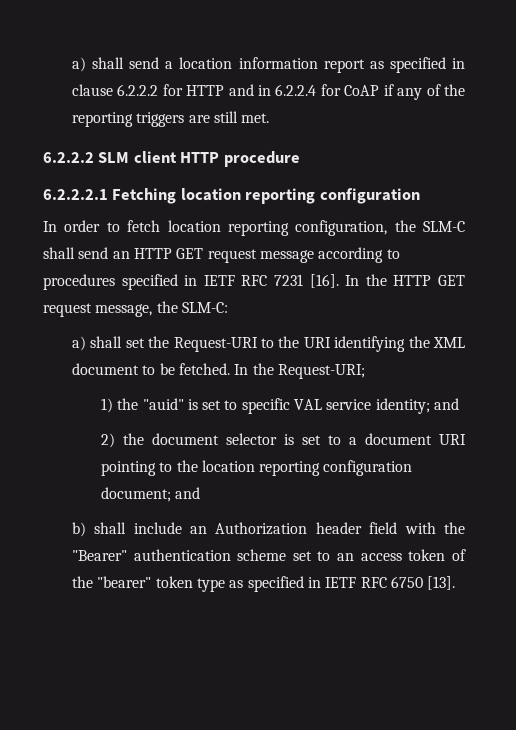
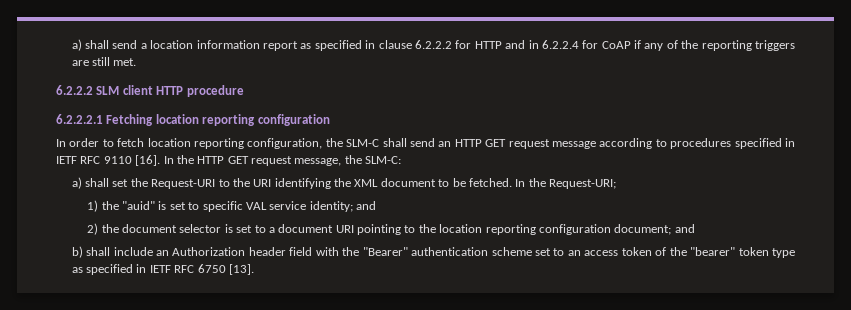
[274,274,303,286] 7231 -> [103,156,132,164] 9110

